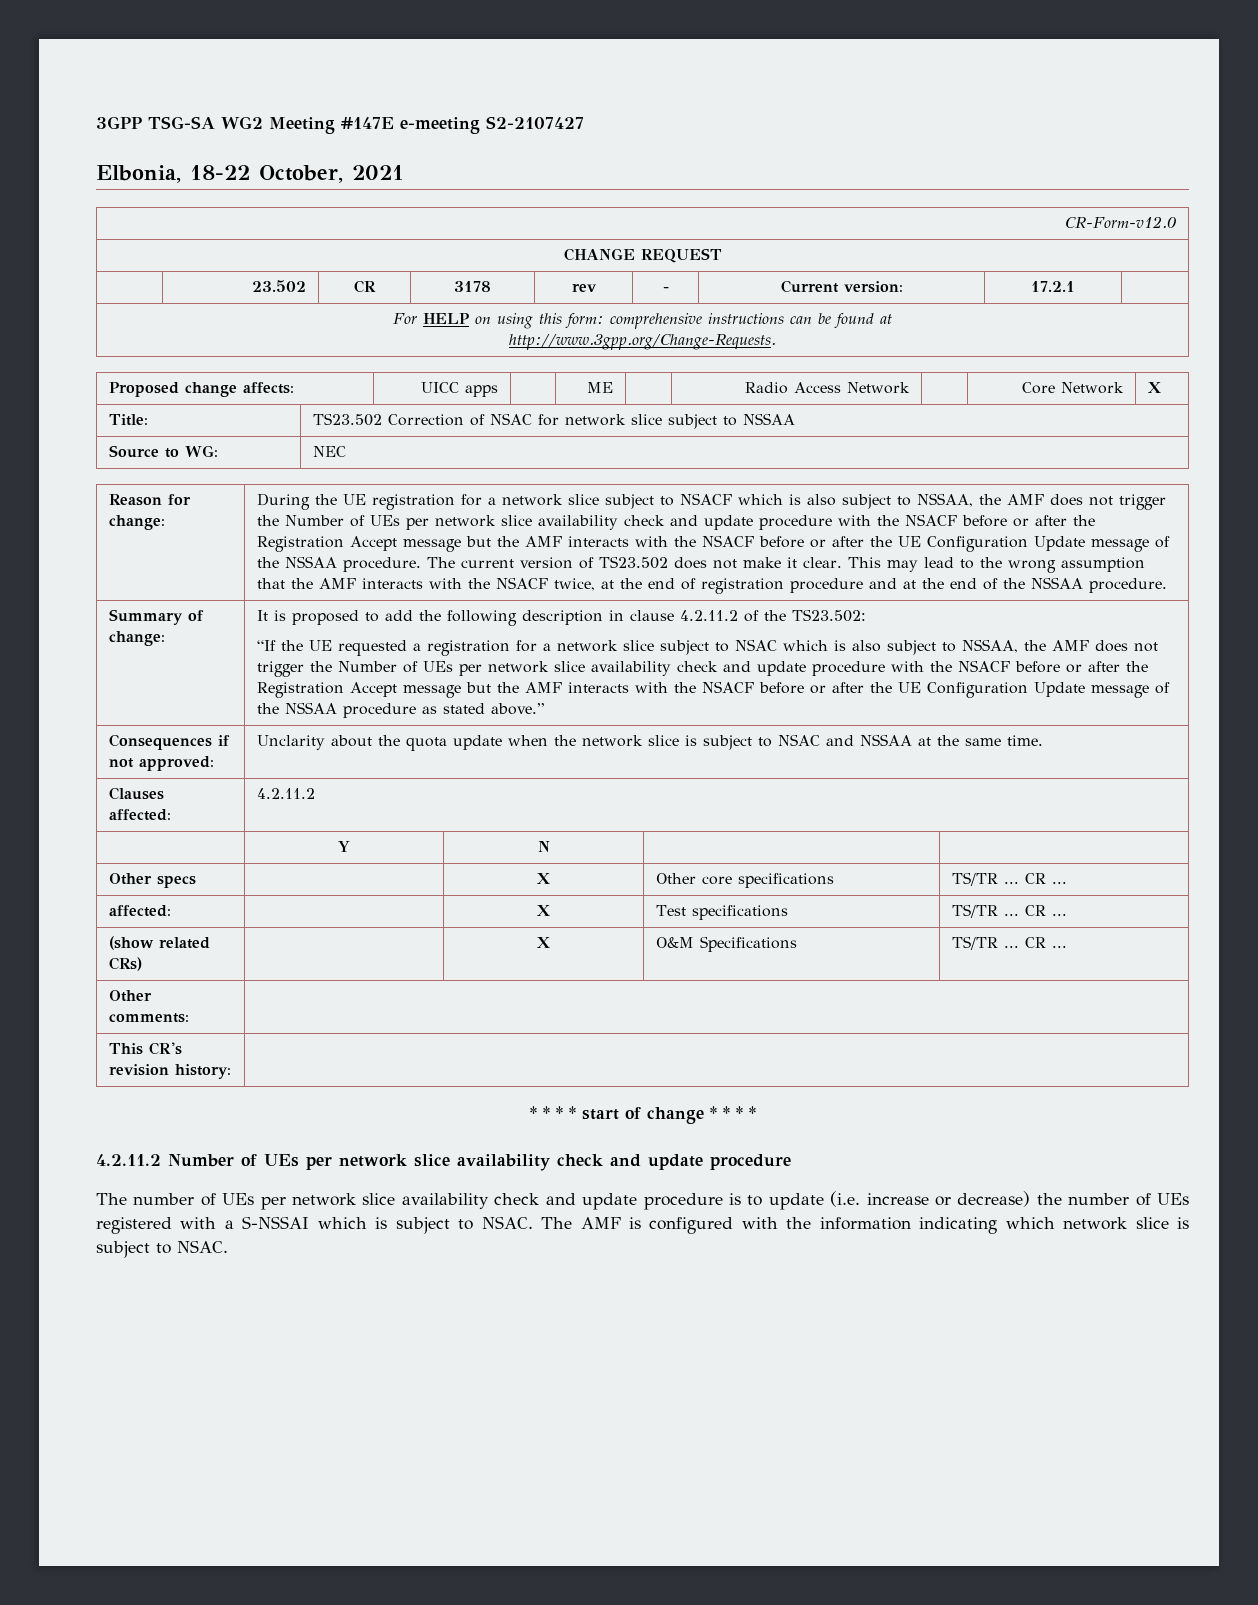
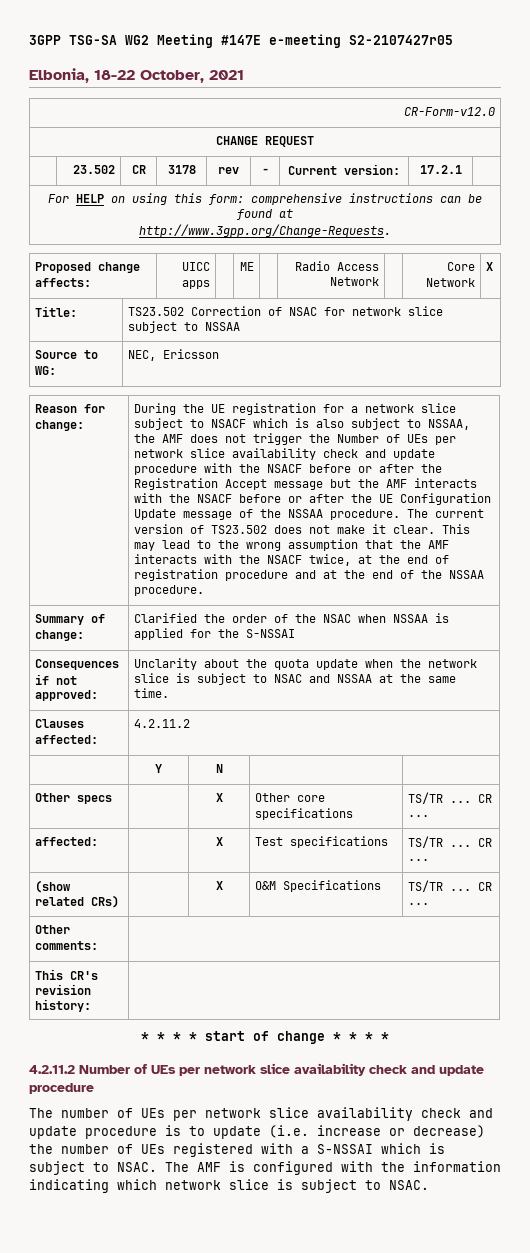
[486,116,584,129] S2-2107427 -> [349,35,453,45] S2-2107427r05
[313,446,347,457] NEC -> [127,349,219,361] NEC, Ericsson
[257,609,867,626] [257,639,1159,656] [257,660,1149,677] [257,681,1171,698] [257,702,545,718] It is proposed to add the following description in clause 4.2.11.2 of the TS23.502: // “If the UE requested a registration for a network slice subject to NSAC which is also subject to NSSAA, the AMF does not trigger the Number of UEs per network slice availability check and update procedure with the NSACF before or after the Registration Accept message but the AMF interacts with the NSACF before or after the UE Configuration Update message of the NSSAA procedure as stated above.” -> [133,613,449,623] [133,628,295,640] Clarified the order of the NSAC when NSSAA is applied for the S-NSSAI

